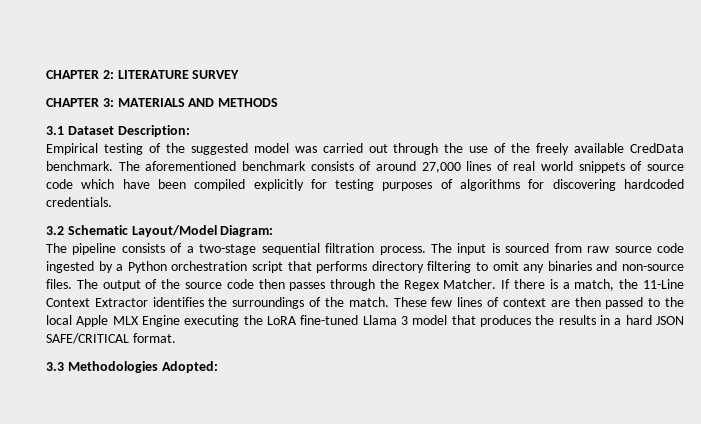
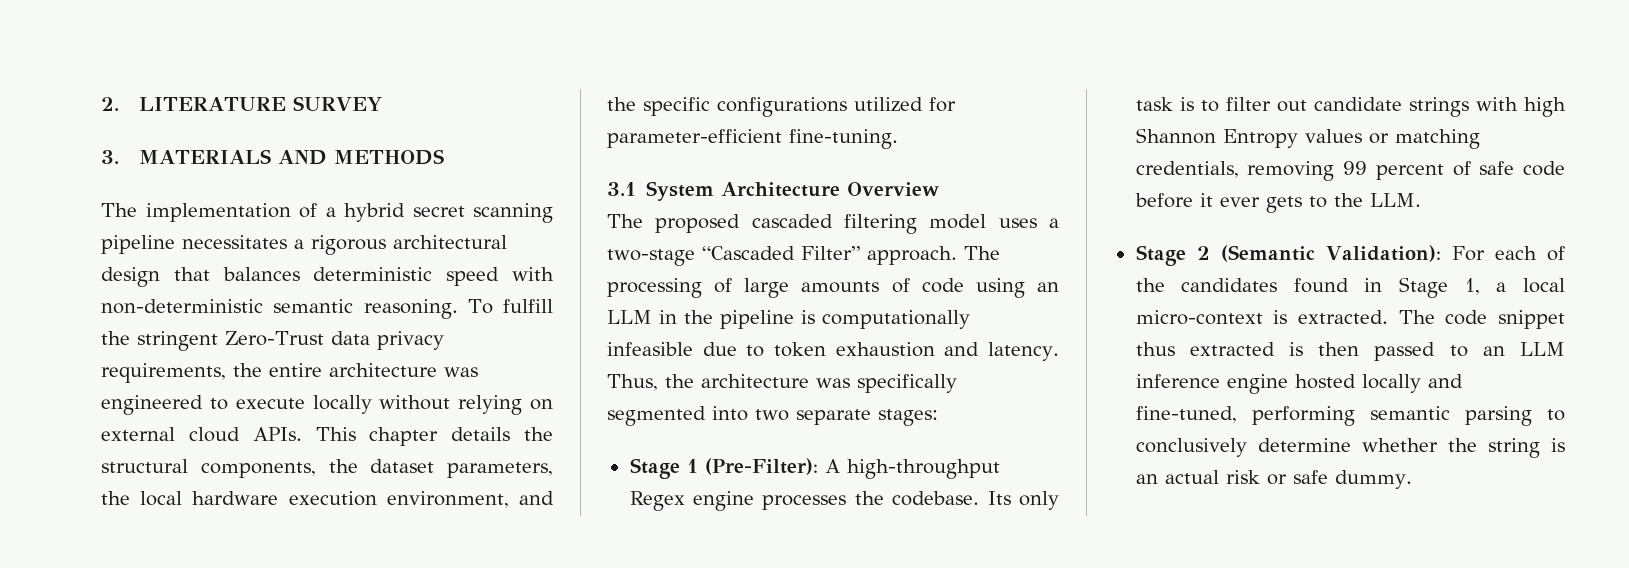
[46,70,114,79] CHAPTER 2: -> [101,97,119,111] 2.
[46,98,114,107] CHAPTER 3: -> [101,150,119,164] 3.
[46,125,190,137] [46,143,684,155] [46,161,684,173] [46,179,685,191] [46,197,112,207] [46,225,274,237] [46,243,684,255] [46,261,685,273] [46,279,684,291] [46,297,684,309] [46,315,685,327] [46,333,176,344] [46,361,218,373] 3.1 Dataset Description: // Empirical testing of the suggested model was carried out through the use of the freely available CredData benchmark. The aforementioned benchmark consists of around 27,000 lines of real world snippets of source code which have been compiled explicitly for testing purposes of algorithms for discovering hardcoded credentials. // 3.2 Schematic Layout/Model Diagram: // The pipeline consists of a two-stage sequential filtration process. The input is sourced from raw source code ingested by a Python orchestration script that performs directory filtering to omit any binaries and non-source files. The output of the source code then passes through the Regex Matcher. If there is a match, the 11-Line Context Extractor identifies the surroundings of the match. These few lines of context are then passed to the local Apple MLX Engine executing the LoRA fine-tuned Llama 3 model that produces the results in a hard JSON SAFE/CRITICAL format. // 3.3 Methodologies Adopted: -> [101,203,553,223] [101,235,507,255] [101,267,554,287] [101,299,553,319] [101,331,444,351] [101,363,478,383] [101,395,553,415] [101,427,553,446] [101,459,553,478] [101,491,554,508] [607,97,956,117] [607,129,898,149] [607,181,940,201] [607,214,1059,234] [607,246,1000,266] [607,278,1059,298] [607,310,970,329] [607,342,1060,361] [607,374,957,393] [607,406,938,426] [629,458,1000,479] [629,491,1059,511] [1135,97,1566,117] [1135,128,1480,149] [1135,161,1565,181] [1134,193,1421,213] [1135,245,1565,266] [1135,277,1565,298] [1135,310,1565,329] [1135,342,1565,361] [1135,374,1463,394] [1135,406,1565,426] [1135,438,1565,458] [1135,470,1412,489] The implementation of a hybrid secret scanning pipeline necessitates a rigorous architectural design that balances deterministic speed with non-deterministic semantic reasoning. To fulfill the stringent Zero-Trust data privacy requirements, the entire architecture was engineered to execute locally without relying on external cloud APIs. This chapter details the structural components, the dataset parameters, the local hardware execution environment, and the specific configurations utilized for parameter-efficient fine-tuning. // 3.1 System Architecture Overview // The proposed cascaded filtering model uses a two-stage “Cascaded Filter” approach. The processing of large amounts of code using an LLM in the pipeline is computationally infeasible due to token exhaustion and latency. Thus, the architecture was specifically segmented into two separate stages: // Stage 1 (Pre-Filter): A high-throughput Regex engine processes the codebase. Its only task is to filter out candidate strings with high Shannon Entropy values or matching credentials, removing 99 percent of safe code before it ever gets to the LLM. // Stage 2 (Semantic Validation): For each of the candidates found in Stage 1, a local micro-context is extracted. The code snippet thus extracted is then passed to an LLM inference engine hosted locally and fine-tuned, performing semantic parsing to conclusively determine whether the string is an actual risk or safe dummy.

